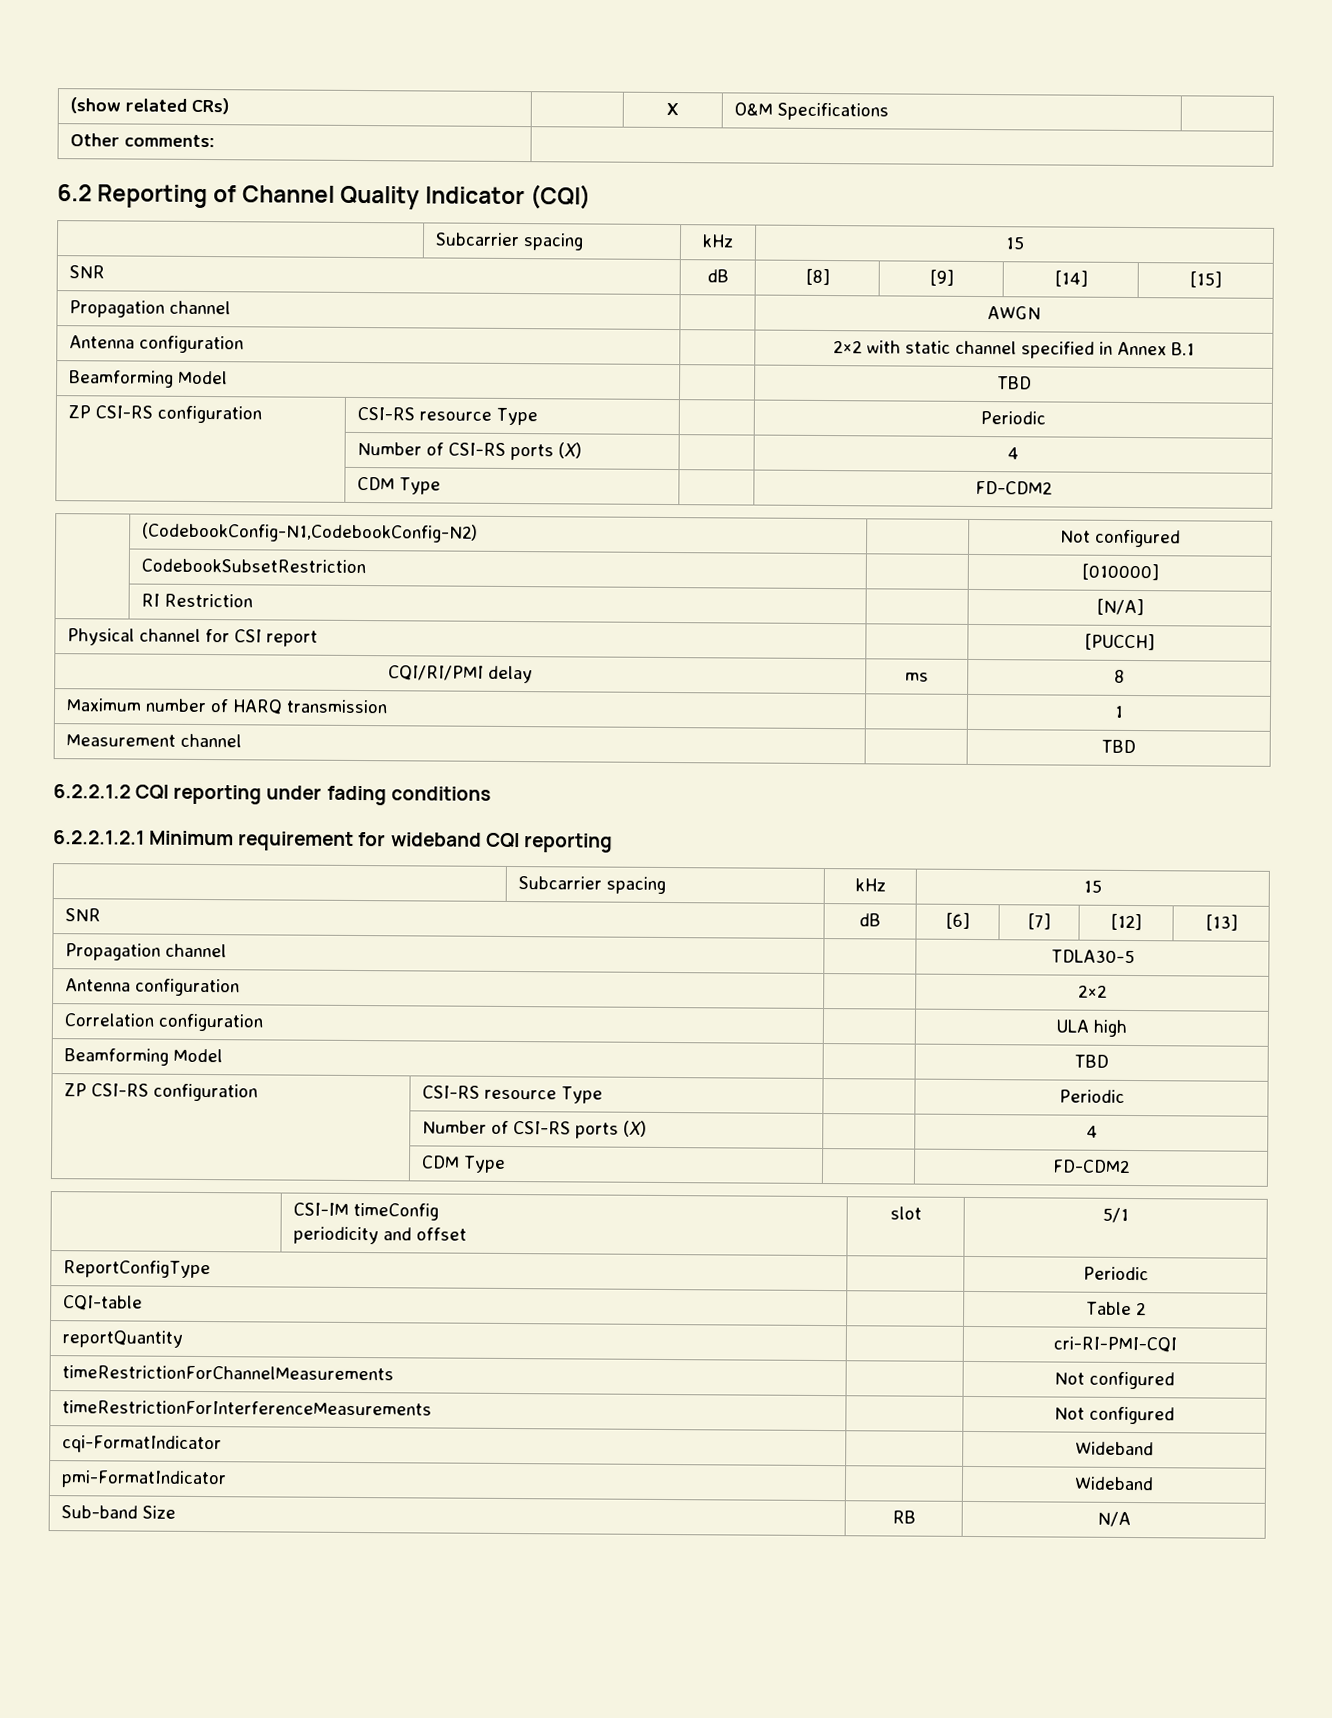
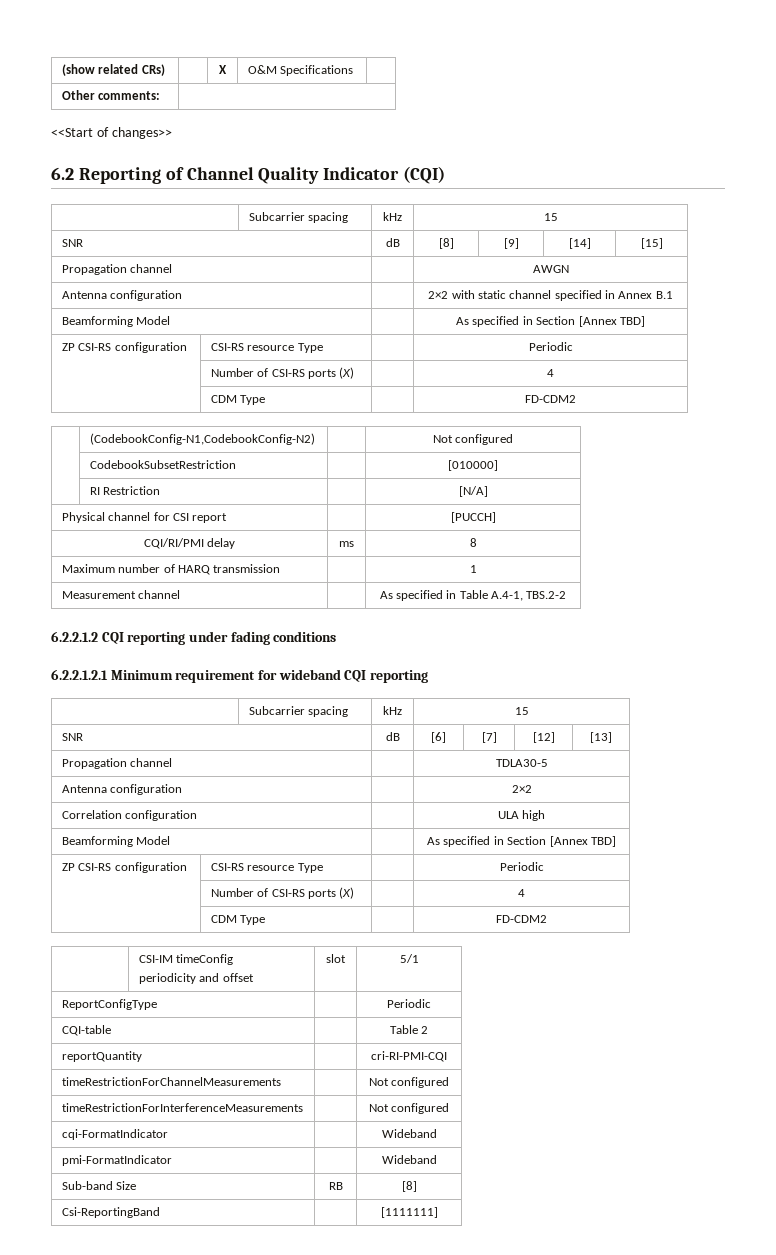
(216, 141) none -> [51,127,172,139] // <<Start of changes>>
[996,376,1032,390] TBD -> [456,316,645,327] As specified in Section [Annex TBD]
[1101,739,1136,754] TBD -> [379,590,567,601] As specified in Table A.4-1, TBS.2-2
[1074,1054,1109,1068] TBD -> [427,836,616,847] As specified in Section [Annex TBD]
[1096,1511,1131,1528] N/A -> [401,1181,417,1192] [61,1207,160,1218] [380,1207,438,1218] [8] // Csi-ReportingBand | | [1111111]

